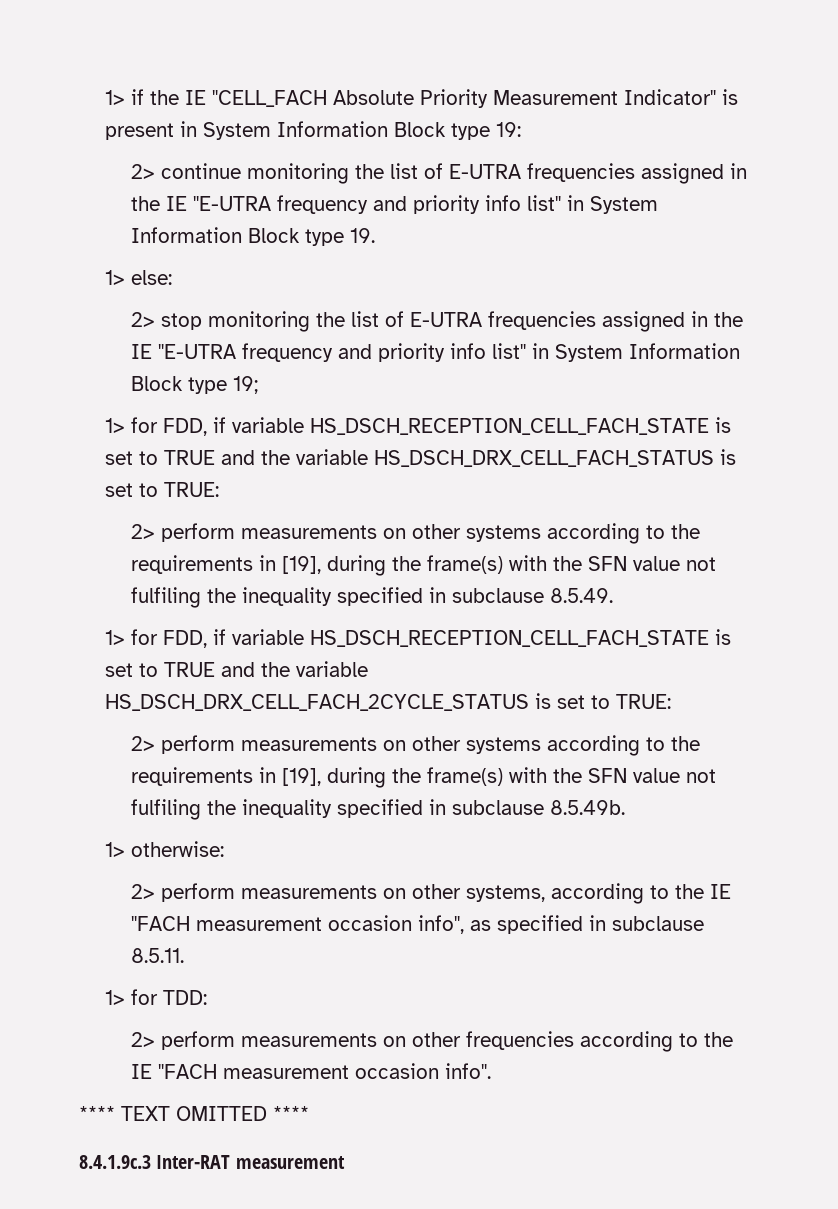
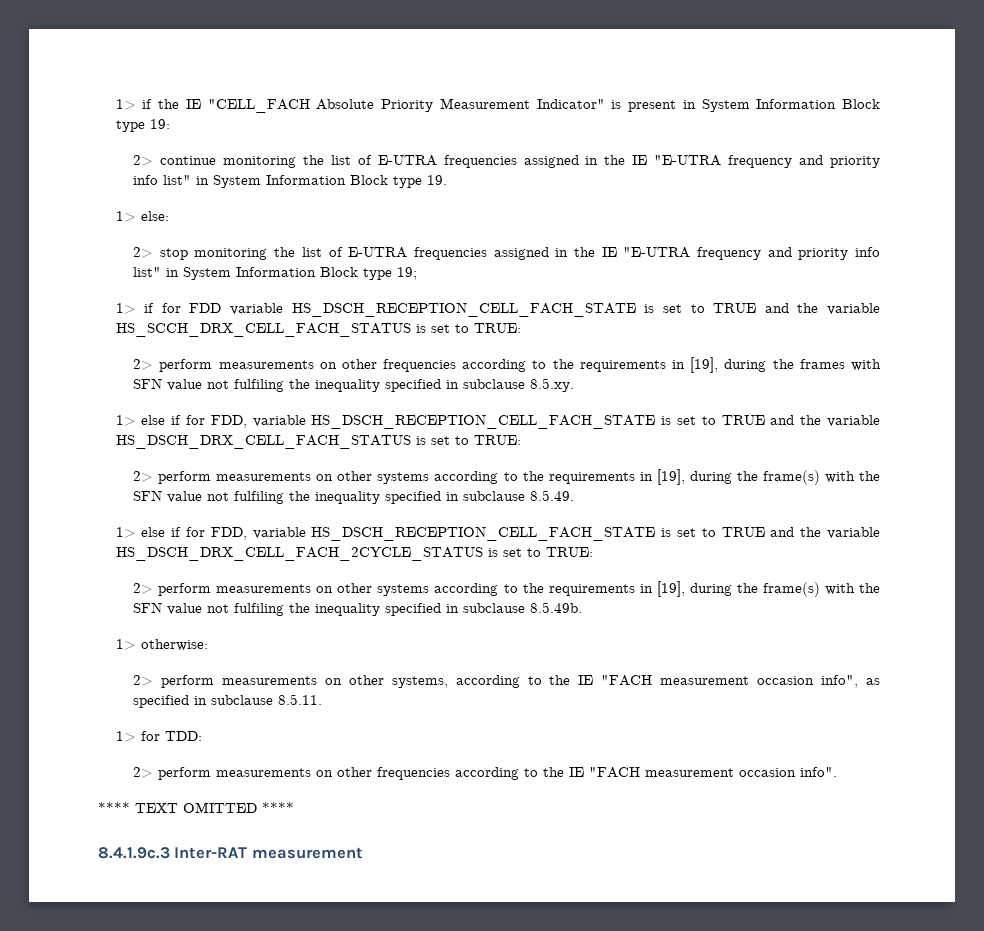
[130,417,226,436] for FDD, if -> [144,302,881,317] [115,323,521,337] [133,357,881,373] [133,378,575,392] [115,415,247,428] if for FDD variable HS_DSCH_RECEPTION_CELL_FACH_STATE is set to TRUE and the variable HS_SCCH_DRX_CELL_FACH_STATUS is set to TRUE: // 2> perform measurements on other frequencies according to the requirements in [19], during the frames with SFN value not fulfiling the inequality specified in subclause 8.5.xy. // 1> else if for FDD,
[130,629,226,648] for FDD, if -> [141,527,247,540] else if for FDD,

